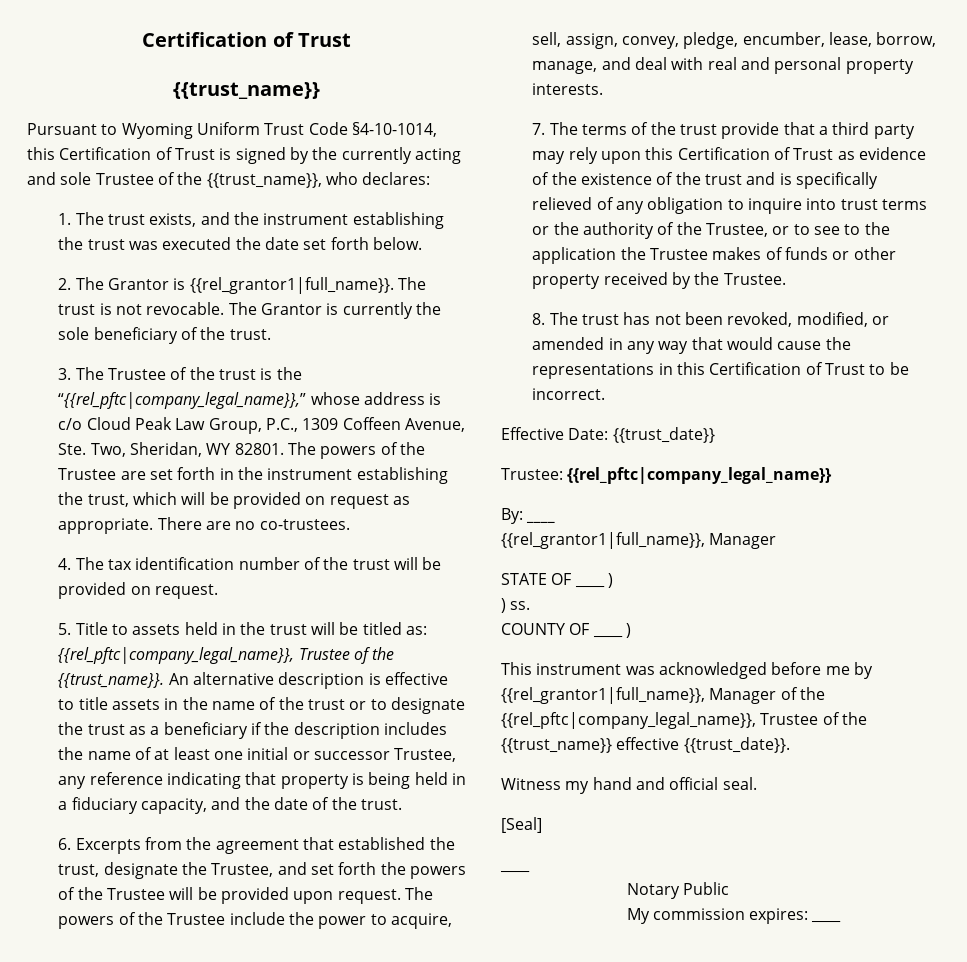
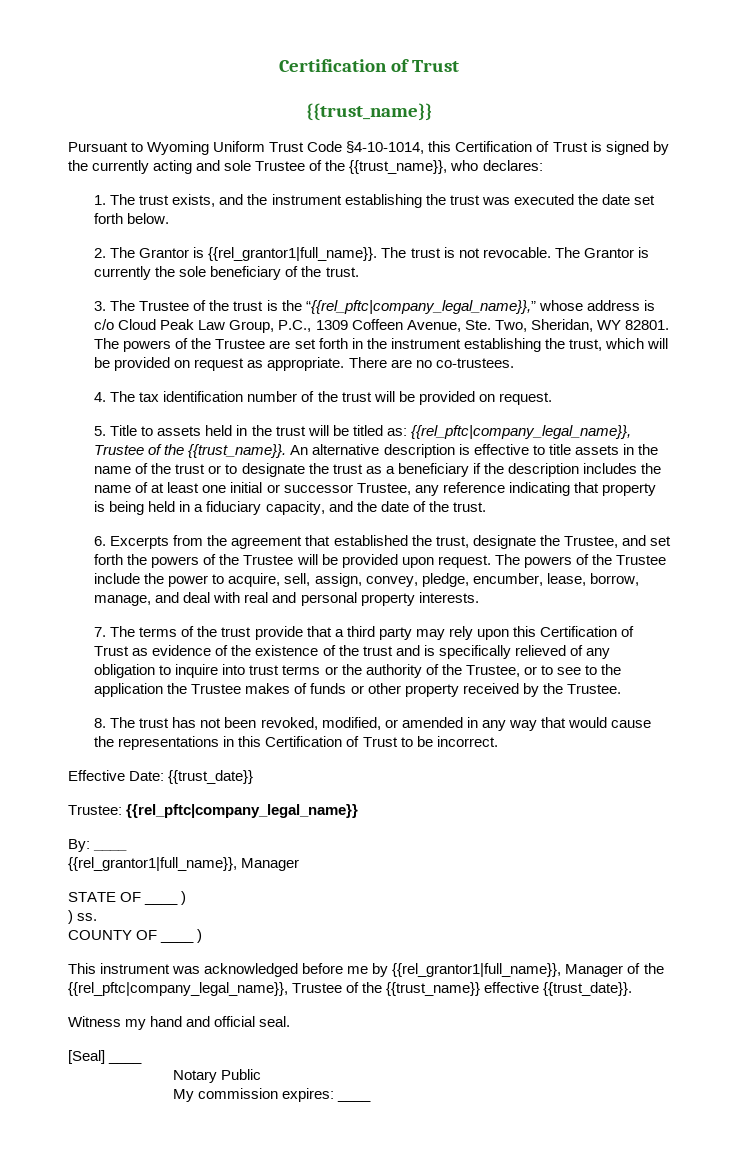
(542, 825) // -> (105, 1057) none

